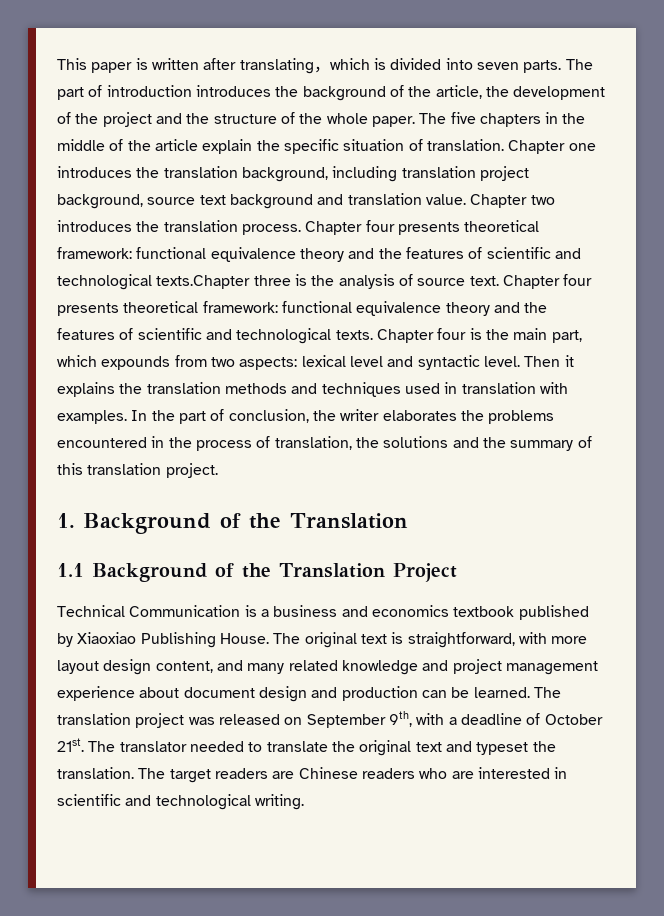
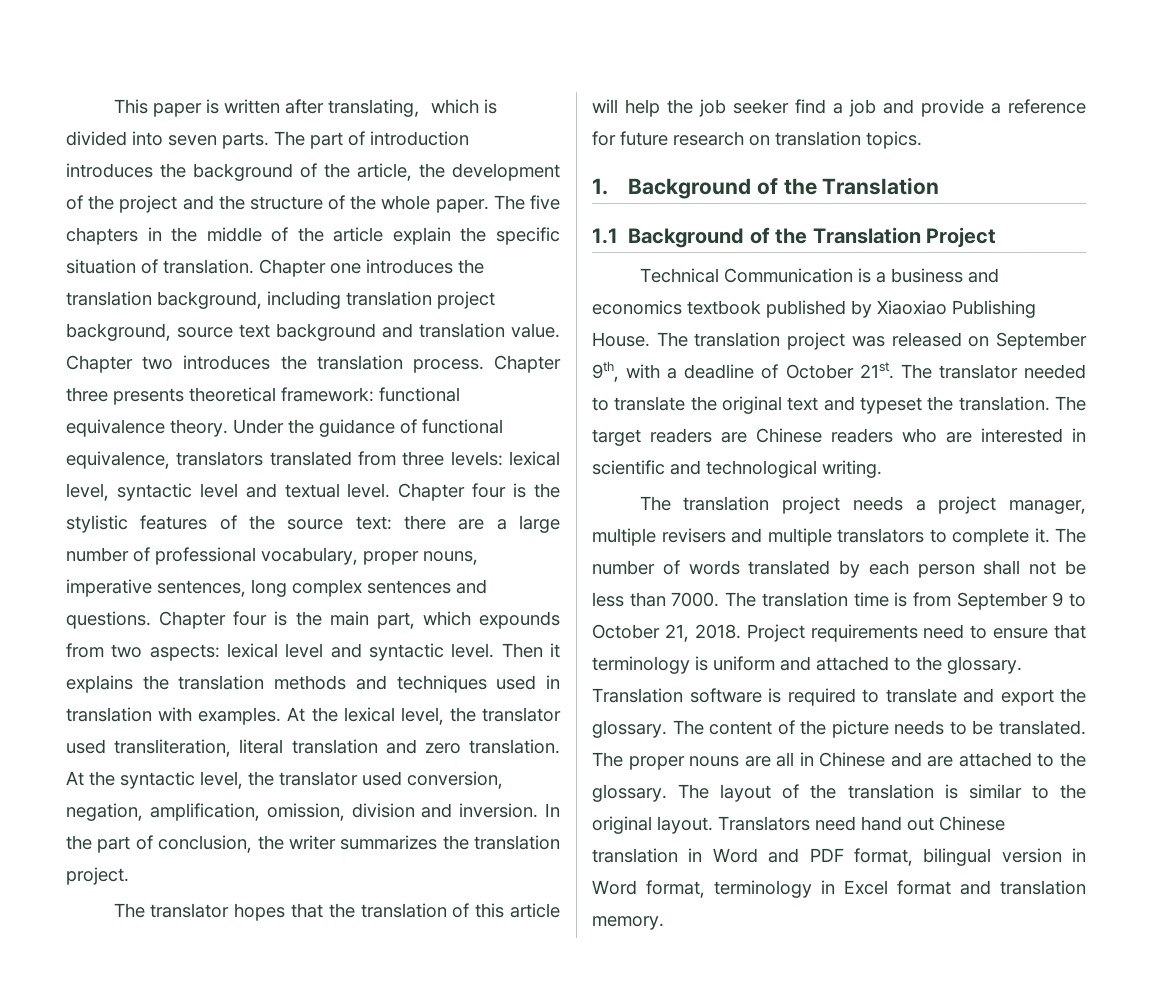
[365,220,540,235] [57,247,581,262] [57,274,593,290] [57,301,548,316] [57,328,373,344] four presents theoretical framework: functional equivalence theory and the features of scientific and technological texts.Chapter three is the analysis of source text. Chapter four presents theoretical framework: functional equivalence theory and the features of scientific and technological texts. -> [66,387,460,405] [66,419,503,437] [66,451,560,469] [66,483,561,501] [66,515,560,533] [66,547,478,565] [66,579,487,597] [66,611,151,629] three presents theoretical framework: functional equivalence theory. Under the guidance of functional equivalence, translators translated from three levels: lexical level, syntactic level and textual level. Chapter four is the stylistic features of the source text: there are a large number of professional vocabulary, proper nouns, imperative sentences, long complex sentences and questions.
(127, 417) none -> [287,707,561,725] [66,739,560,757] [66,771,503,789] [66,803,539,821] At the lexical level, the translator used transliteration, literal translation and zero translation. At the syntactic level, the translator used conversion, negation, amplification, omission, division and inversion.
[382,410,555,424] [57,436,592,451] [57,463,218,478] elaborates the problems encountered in the process of translation, the solutions and the summary of this translation project. -> [340,835,560,850] [66,867,129,885] [113,903,560,921] [592,99,1086,117] [592,131,922,149] summarizes the translation project. // The translator hopes that the translation of this article will help the job seeker find a job and provide a reference for future research on translation topics.
[304,632,588,648] [57,659,598,675] [57,686,561,702] original text is straightforward, with more layout design content, and many related knowledge and project management experience about document design and production can be learned. The -> (688, 339) none
(304, 802) none -> [639,496,1086,514] [592,528,1086,546] [592,560,1086,578] [592,592,1086,610] [592,624,1086,642] [592,656,1022,674] [592,688,1086,706] [592,720,1086,738] [592,752,1086,770] [592,784,1086,802] [592,816,1005,834] [592,848,1086,866] [592,880,1086,898] [592,916,664,930] // The translation project needs a project manager, multiple revisers and multiple translators to complete it. The number of words translated by each person shall not be less than 7000. The translation time is from September 9 to October 21, 2018. Project requirements need to ensure that terminology is uniform and attached to the glossary. Translation software is required to translate and export the glossary. The content of the picture needs to be translated. The proper nouns are all in Chinese and are attached to the glossary. The layout of the translation is similar to the original layout. Translators need hand out Chinese translation in Word and PDF format, bilingual version in Word format, terminology in Excel format and translation memory.

